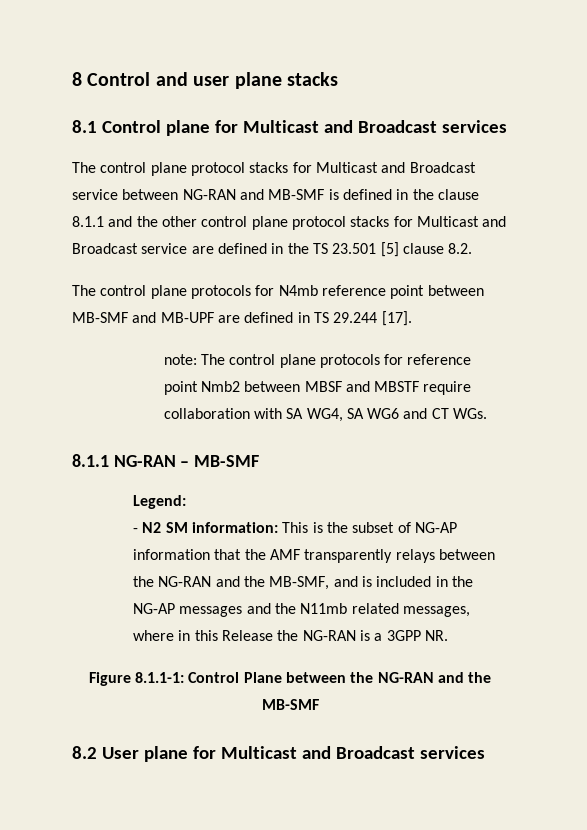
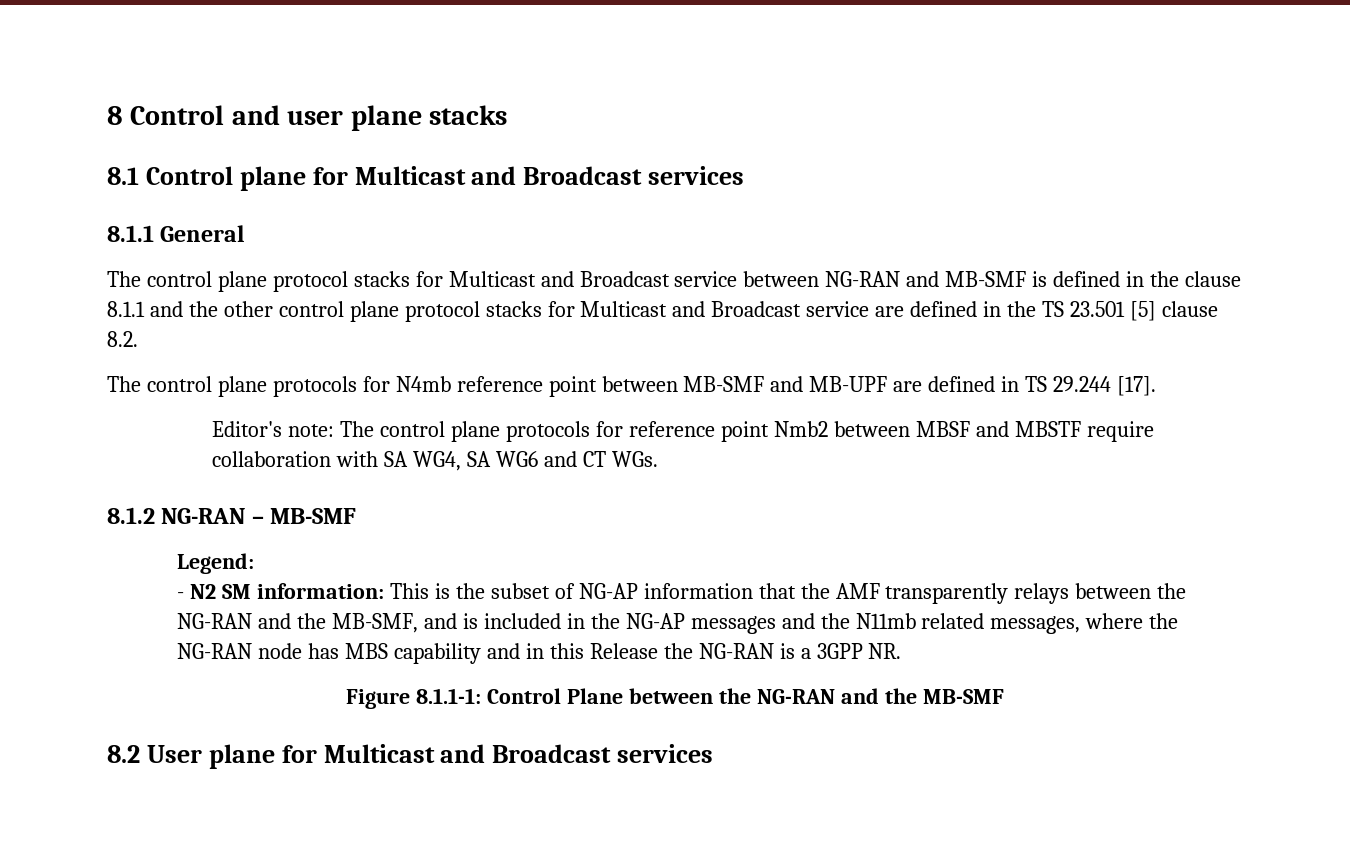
(507, 126) none -> [107,225,245,242] // 8.1.1 General
(412, 318) none -> [212,421,283,437] Editor's
[72,454,109,467] 8.1.1 -> [107,507,155,524] 8.1.2
(175, 635) none -> [1149,613,1179,629] [177,643,520,664] the NG-RAN node has MBS capability and

